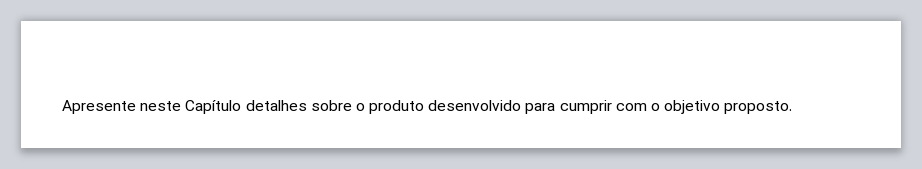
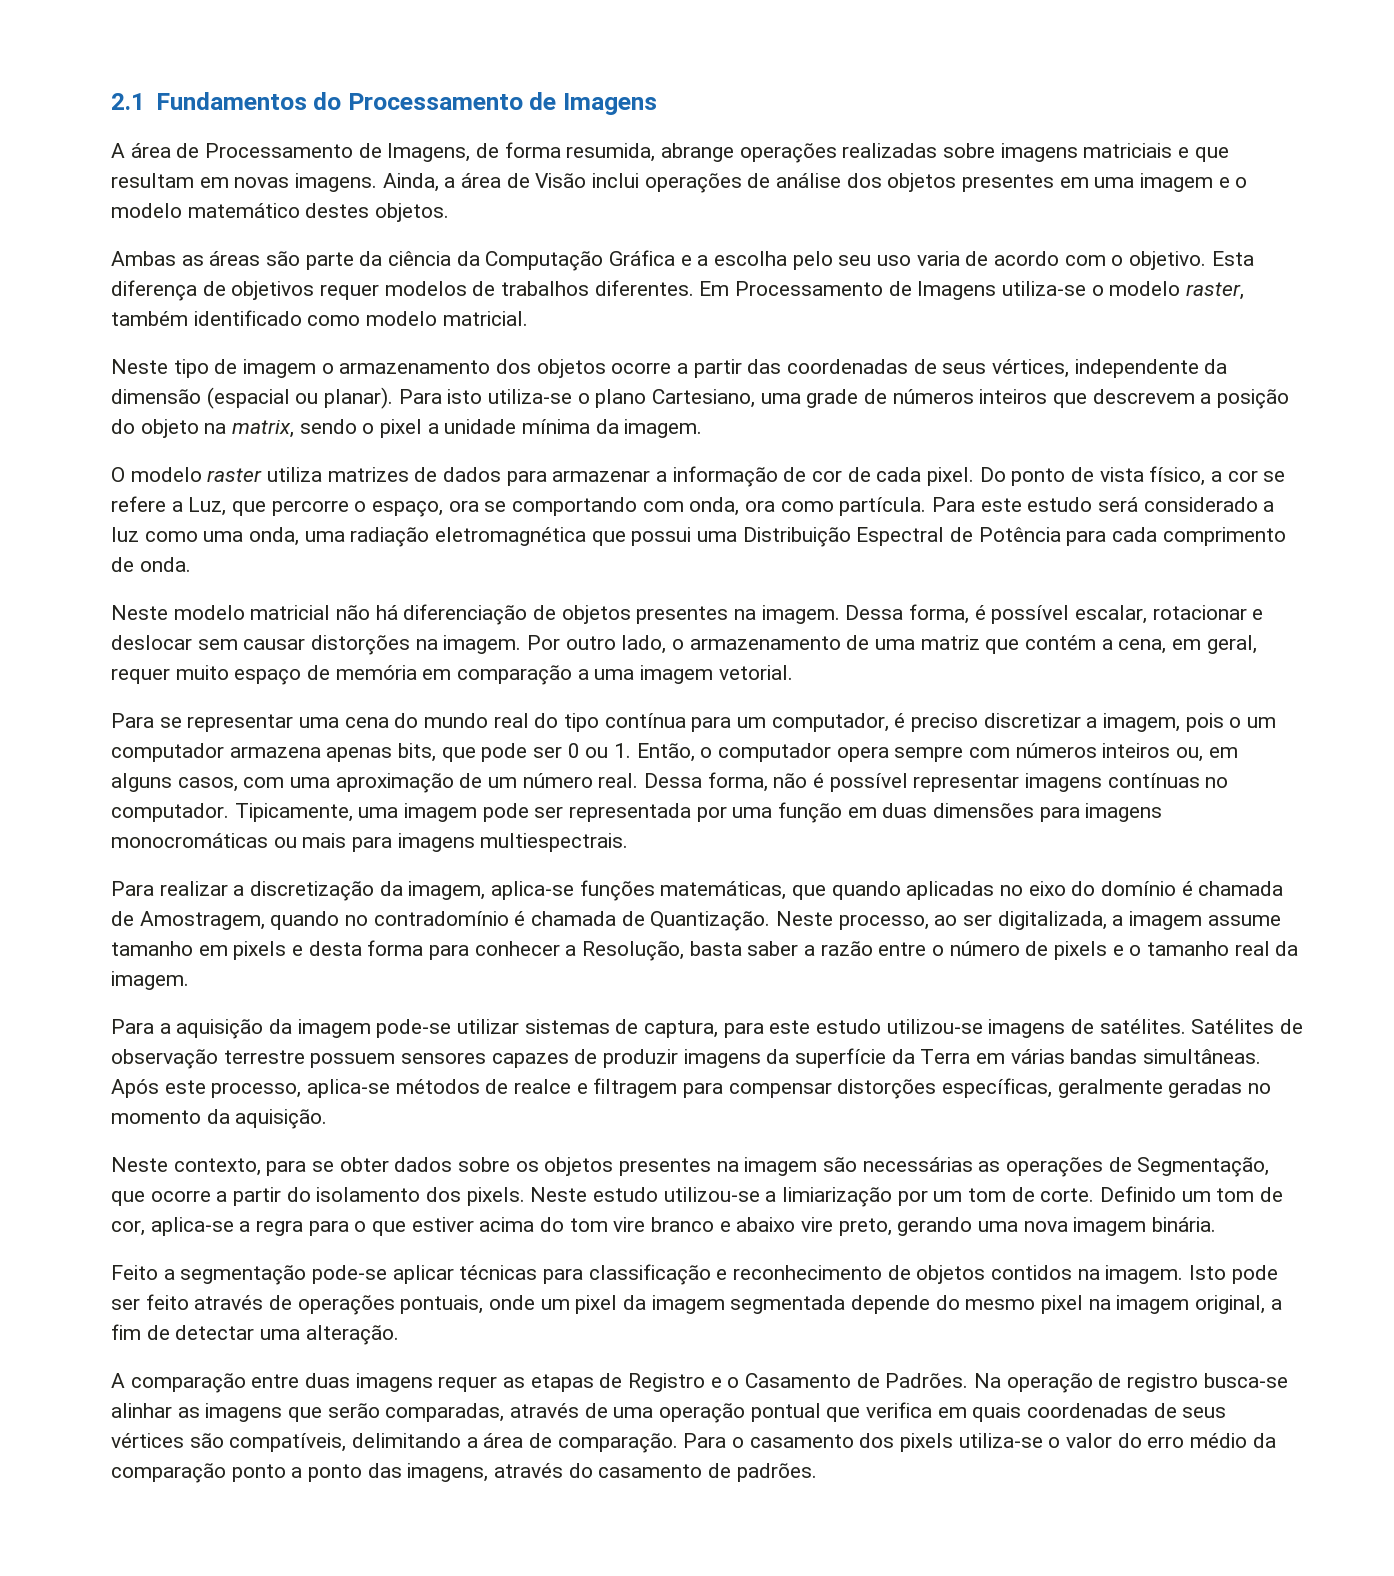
[62,100,793,114] Apresente neste Capítulo detalhes sobre o produto desenvolvido para cumprir com o objetivo proposto. -> [111,92,657,115] [111,142,1229,163] [111,173,1248,193] [111,203,450,222] [111,250,1254,271] [111,280,1245,301] [111,310,528,326] [111,359,1228,378] [111,387,1290,409] [111,419,703,438] [111,466,1286,487] [111,496,1275,517] [111,527,1286,547] [111,557,191,572] [111,604,1264,625] [111,635,1257,655] [111,665,793,685] [111,713,1277,732] [111,743,1238,762] [111,772,1229,793] [111,802,1163,823] [111,833,629,852] [111,880,1284,901] [111,911,1281,931] [111,940,1299,961] [111,971,189,990] [111,1019,1304,1039] [111,1048,1262,1069] [111,1078,1272,1099] [111,1109,328,1129] [111,1157,1270,1177] [111,1186,1284,1207] [111,1217,1217,1236] [111,1264,1278,1285] [111,1294,1282,1315] [111,1324,399,1345] [111,1373,1288,1393] [111,1402,1227,1423] [111,1433,1276,1453] [111,1463,817,1483] 2.1 Fundamentos do Processamento de Imagens // A área de Processamento de Imagens, de forma resumida, abrange operações realizadas sobre imagens matriciais e que resultam em novas imagens. Ainda, a área de Visão inclui operações de análise dos objetos presentes em uma imagem e o modelo matemático destes objetos. // Ambas as áreas são parte da ciência da Computação Gráfica e a escolha pelo seu uso varia de acordo com o objetivo. Esta diferença de objetivos requer modelos de trabalhos diferentes. Em Processamento de Imagens utiliza-se o modelo raster, também identificado como modelo matricial. // Neste tipo de imagem o armazenamento dos objetos ocorre a partir das coordenadas de seus vértices, independente da dimensão (espacial ou planar). Para isto utiliza-se o plano Cartesiano, uma grade de números inteiros que descrevem a posição do objeto na matrix, sendo o pixel a unidade mínima da imagem. // O modelo raster utiliza matrizes de dados para armazenar a informação de cor de cada pixel. Do ponto de vista físico, a cor se refere a Luz, que percorre o espaço, ora se comportando com onda, ora como partícula. Para este estudo será considerado a luz como uma onda, uma radiação eletromagnética que possui uma Distribuição Espectral de Potência para cada comprimento de onda. // Neste modelo matricial não há diferenciação de objetos presentes na imagem. Dessa forma, é possível escalar, rotacionar e deslocar sem causar distorções na imagem. Por outro lado, o armazenamento de uma matriz que contém a cena, em geral, requer muito espaço de memória em comparação a uma imagem vetorial. // Para se representar uma cena do mundo real do tipo contínua para um computador, é preciso discretizar a imagem, pois o um computador armazena apenas bits, que pode ser 0 ou 1. Então, o computador opera sempre com números inteiros ou, em alguns casos, com uma aproximação de um número real. Dessa forma, não é possível representar imagens contínuas no computador. Tipicamente, uma imagem pode ser representada por uma função em duas dimensões para imagens monocromáticas ou mais para imagens multiespectrais. // Para realizar a discretização da imagem, aplica-se funções matemáticas, que quando aplicadas no eixo do domínio é chamada de Amostragem, quando no contradomínio é chamada de Quantização. Neste processo, ao ser digitalizada, a imagem assume tamanho em pixels e desta forma para conhecer a Resolução, basta saber a razão entre o número de pixels e o tamanho real da imagem. // Para a aquisição da imagem pode-se utilizar sistemas de captura, para este estudo utilizou-se imagens de satélites. Satélites de observação terrestre possuem sensores capazes de produzir imagens da superfície da Terra em várias bandas simultâneas. Após este processo, aplica-se métodos de realce e filtragem para compensar distorções específicas, geralmente geradas no momento da aquisição. // Neste contexto, para se obter dados sobre os objetos presentes na imagem são necessárias as operações de Segmentação, que ocorre a partir do isolamento dos pixels. Neste estudo utilizou-se a limiarização por um tom de corte. Definido um tom de cor, aplica-se a regra para o que estiver acima do tom vire branco e abaixo vire preto, gerando uma nova imagem binária. // Feito a segmentação pode-se aplicar técnicas para classificação e reconhecimento de objetos contidos na imagem. Isto pode ser feito através de operações pontuais, onde um pixel da imagem segmentada depende do mesmo pixel na imagem original, a fim de detectar uma alteração. // A comparação entre duas imagens requer as etapas de Registro e o Casamento de Padrões. Na operação de registro busca-se alinhar as imagens que serão comparadas, através de uma operação pontual que verifica em quais coordenadas de seus vértices são compatíveis, delimitando a área de comparação. Para o casamento dos pixels utiliza-se o valor do erro médio da comparação ponto a ponto das imagens, através do casamento de padrões.

